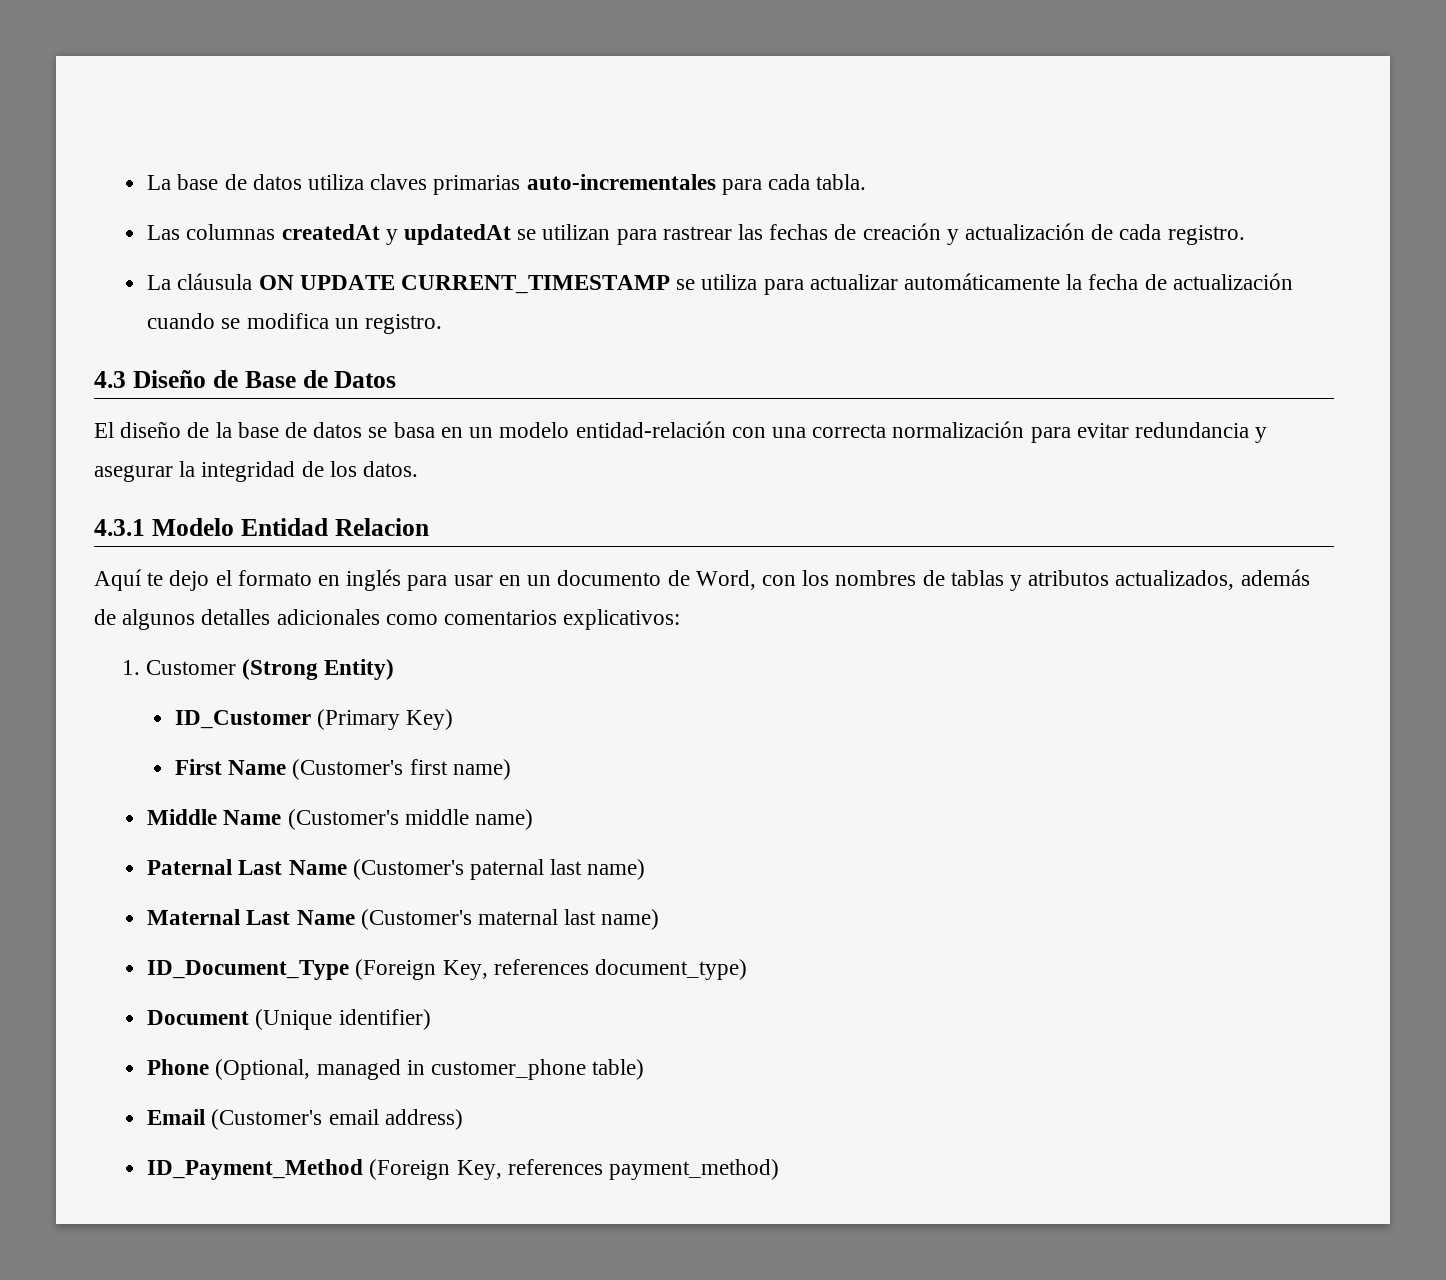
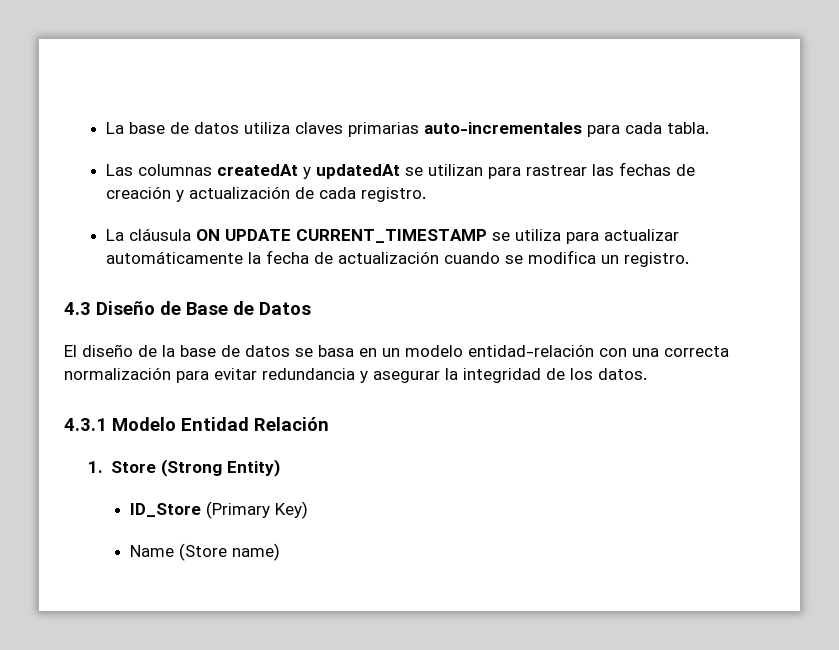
[334,518,429,536] [94,569,1310,591] [94,609,681,630] [121,660,237,675] Relacion // Aquí te dejo el formato en inglés para usar en un documento de Word, con los nombres de tablas y atributos actualizados, además de algunos detalles adicionales como comentarios explicativos: // 1. Customer -> [254,417,329,431] [87,461,157,473] Relación // 1. Store
[174,710,311,729] ID_Customer -> [130,503,202,517] ID_Store
[174,759,511,780] [147,809,533,830] [147,859,646,880] [147,909,660,930] [147,959,747,980] [147,1009,431,1030] [147,1059,645,1080] [147,1109,463,1130] [147,1159,779,1180] First Name (Customer's first name) // Middle Name (Customer's middle name) // Paternal Last Name (Customer's paternal last name) // Maternal Last Name (Customer's maternal last name) // ID_Document_Type (Foreign Key, references document_type) // Document (Unique identifier) // Phone (Optional, managed in customer_phone table) // Email (Customer's email address) // ID_Payment_Method (Foreign Key, references payment_method) -> [130,543,281,561] Name (Store name)

